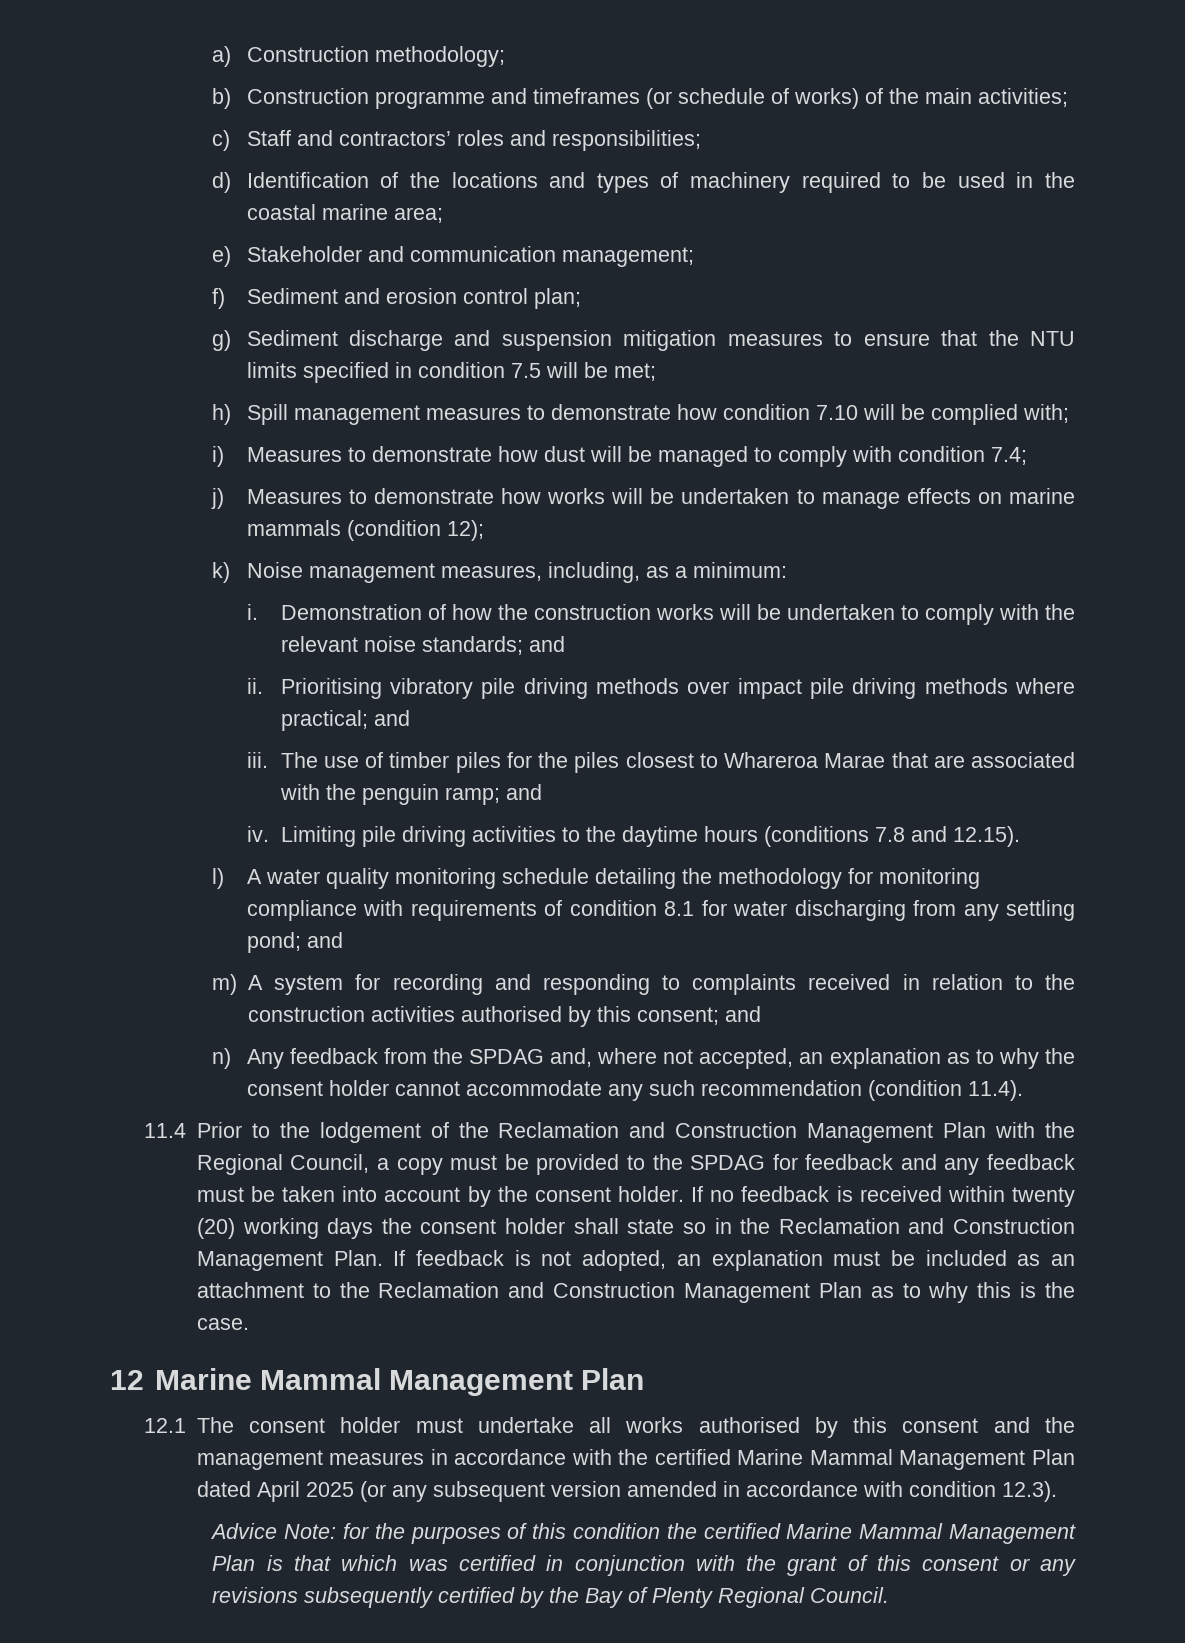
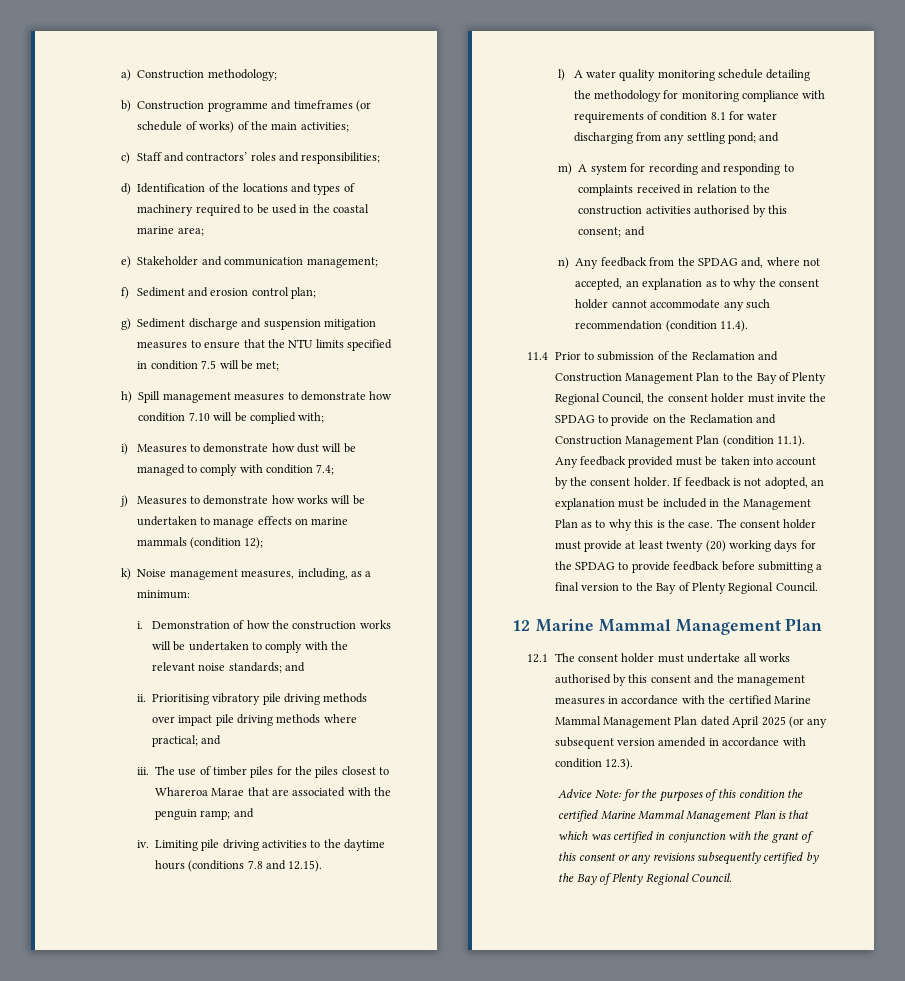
[279,1122,421,1143] the lodgement -> [597,351,655,361] submission
[995,1122,1075,1138] [196,1154,1075,1175] with the Regional Council, a copy must be provided to the SPDAG for feedback and any feedback -> [722,372,827,384] [554,393,827,405] [554,414,776,426] [554,435,806,447] [554,456,674,468] to the Bay of Plenty Regional Council, the consent holder must invite the SPDAG to provide on the Reclamation and Construction Management Plan (condition 11.1). Any feedback provided
[710,1186,1075,1207] [196,1218,1075,1239] [196,1250,406,1271] no feedback is received within twenty (20) working days the consent holder shall state so in the Reclamation and Construction Management Plan. If -> (683, 481) none
[1017,1254,1075,1266] [196,1282,676,1298] as an attachment to the Reclamation and Construction -> [709,498,740,507] in the
(249, 1324) none -> [716,519,817,529] [554,540,816,552] [554,561,823,573] [554,582,818,594] The consent holder must provide at least twenty (20) working days for the SPDAG to provide feedback before submitting a final version to the Bay of Plenty Regional Council.

